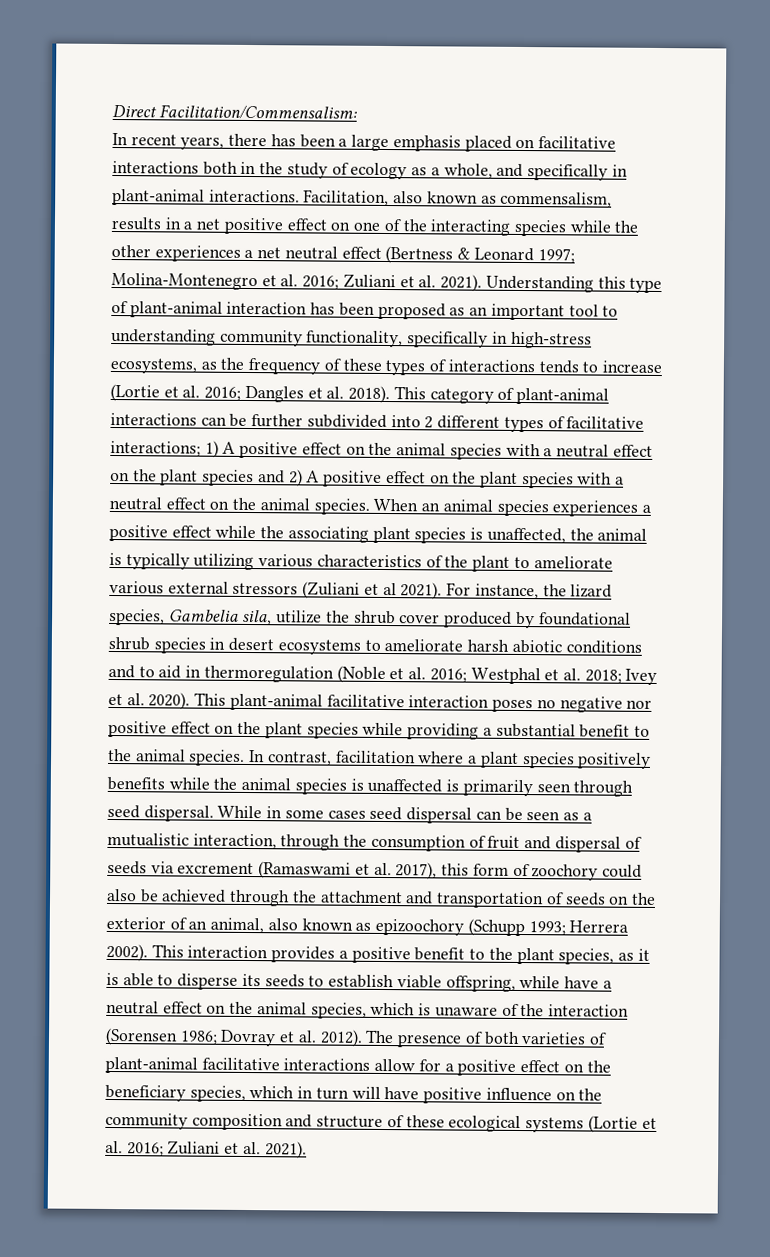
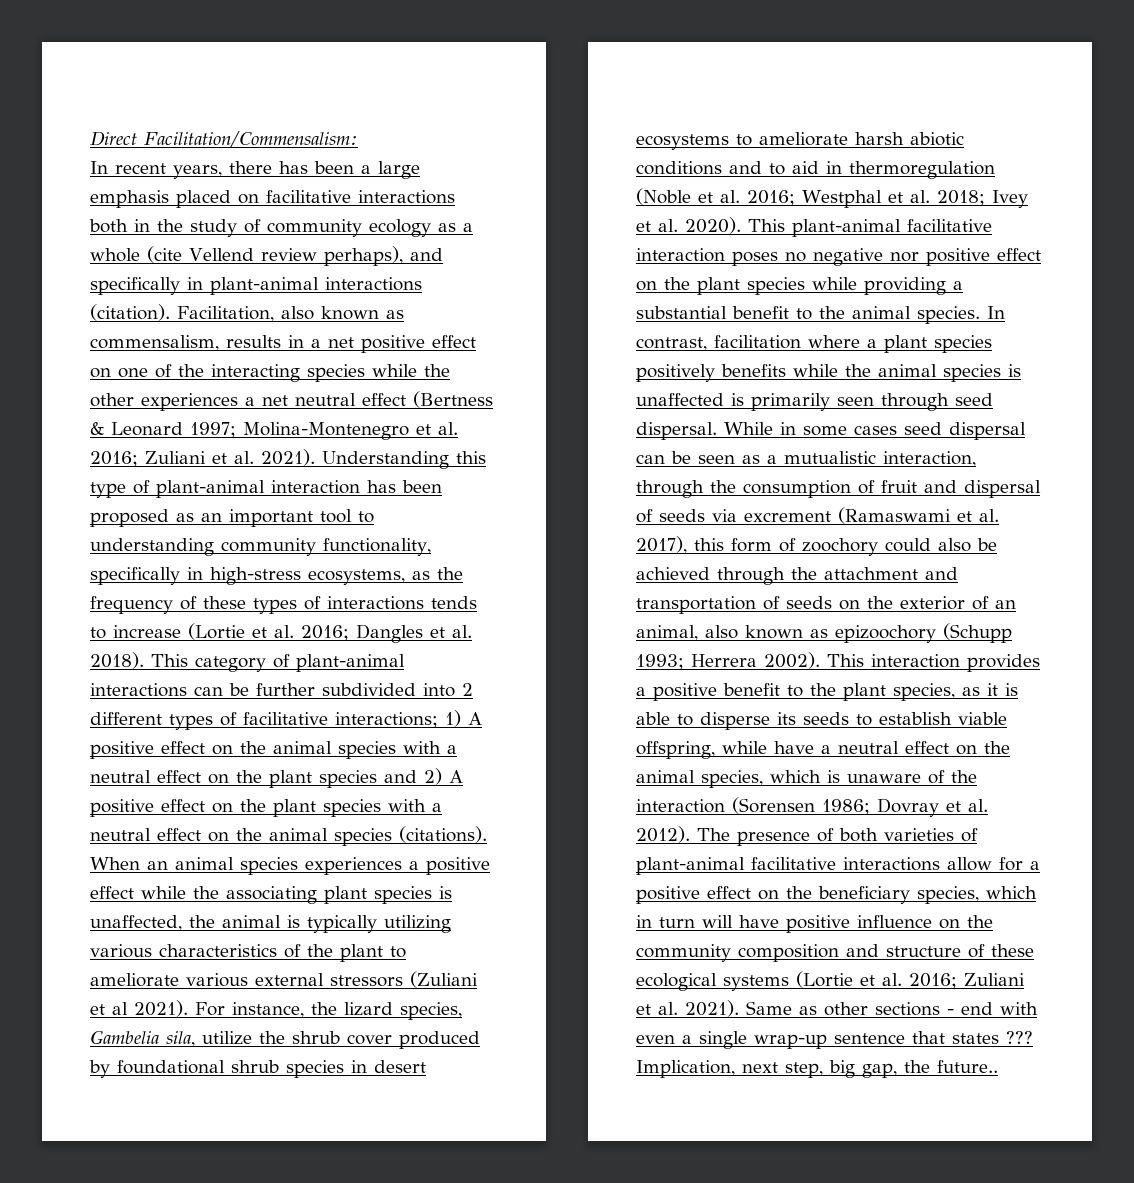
(349, 168) none -> [267,219,362,237] community
[443,163,493,179] whole, -> [90,246,403,266] whole (cite Vellend review perhaps),
[208,189,300,203] interactions. -> [325,277,422,291] [90,304,170,321] interactions (citation).
[313,498,370,515] species. -> [334,826,487,846] species (citations).
(307, 1150) none -> [746,1001,1038,1016] [636,1031,1033,1049] [636,1060,998,1078] Same as other sections - end with even a single wrap-up sentence that states ??? Implication, next step, big gap, the future..

